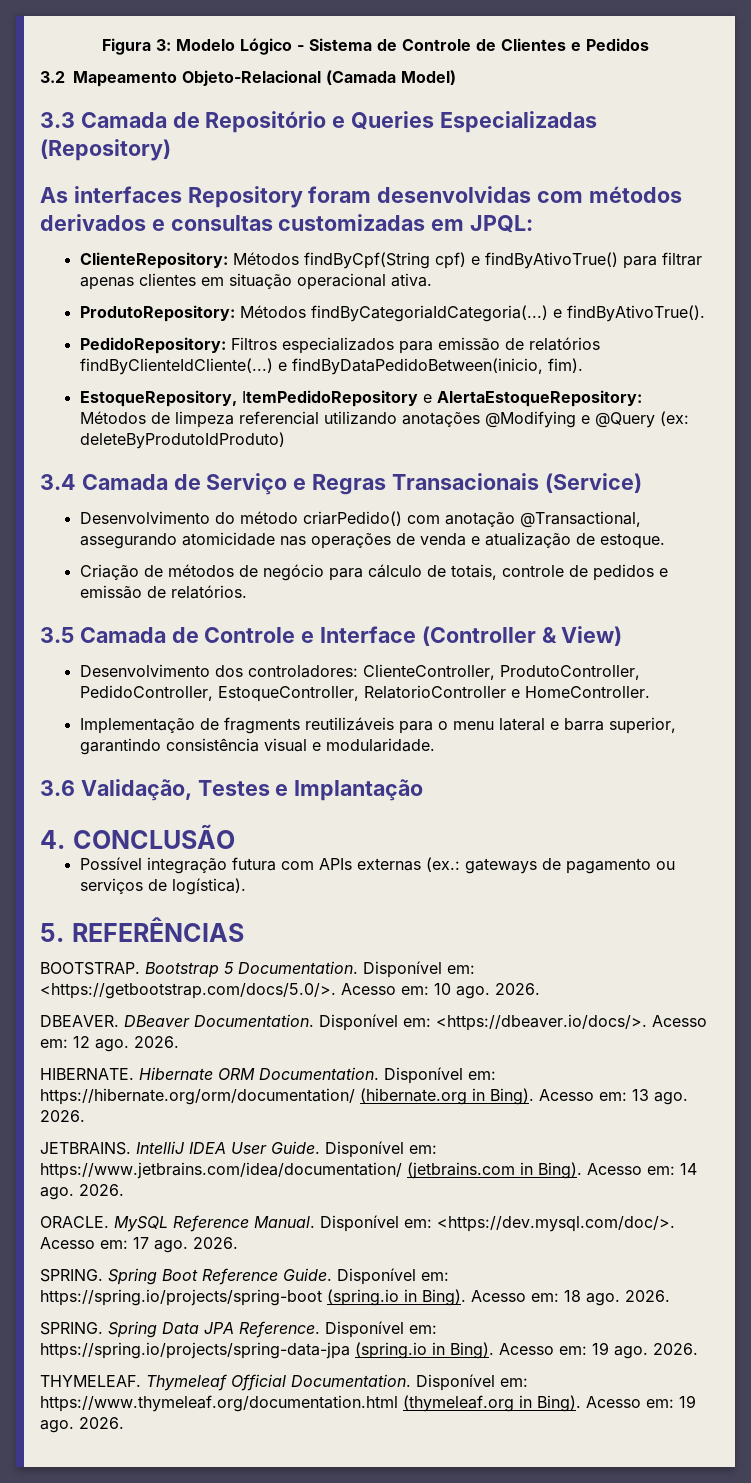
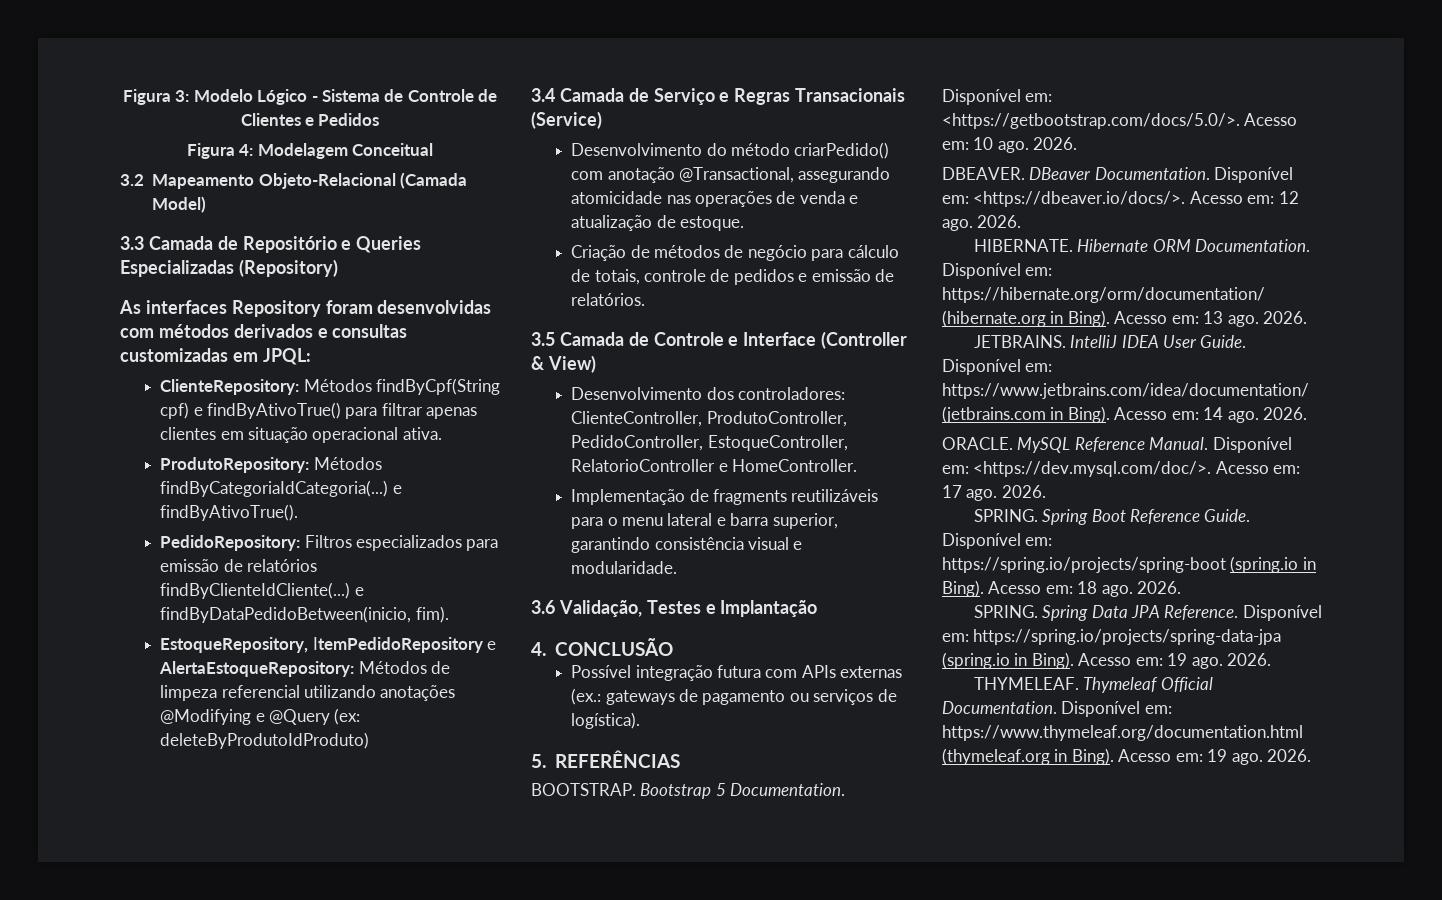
(649, 44) none -> [186,143,434,159] // Figura 4: Modelagem Conceitual

